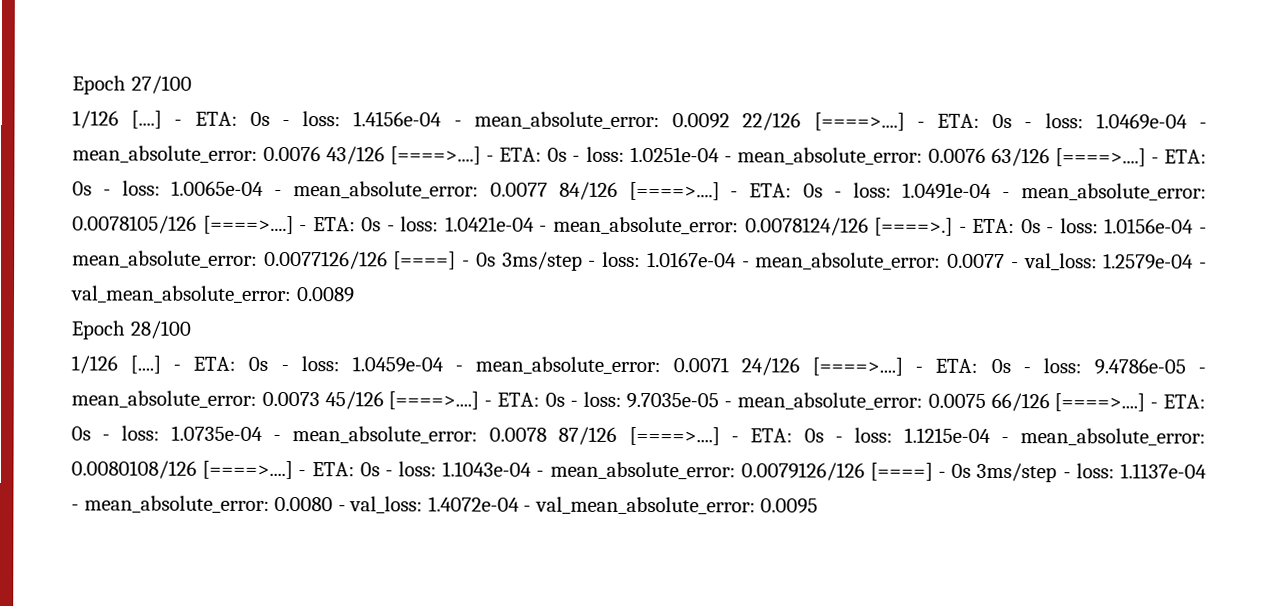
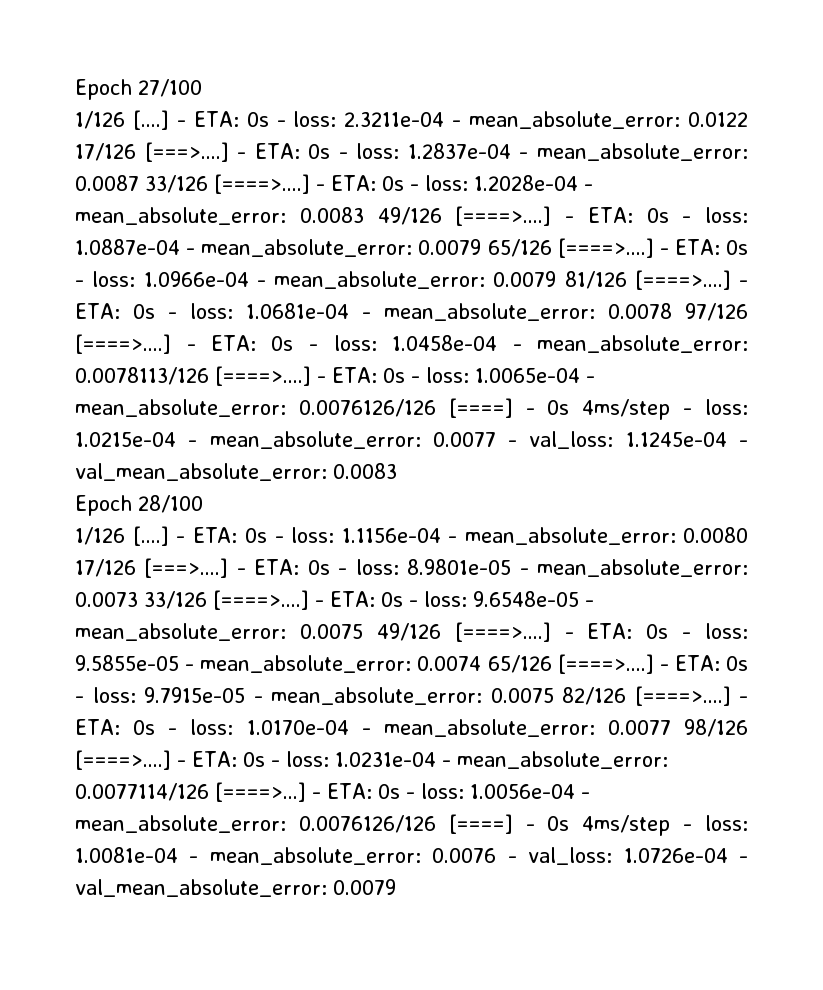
[353,111,1207,131] [72,145,1050,167] 1.4156e-04 - mean_absolute_error: 0.0092 22/126 [====>....] - ETA: 0s - loss: 1.0469e-04 - mean_absolute_error: 0.0076 43/126 [====>....] - ETA: 0s - loss: 1.0251e-04 - mean_absolute_error: 0.0076 63/126 -> [344,111,748,129] [75,142,748,162] [75,174,593,194] [75,206,748,226] [75,238,748,258] [75,270,748,290] [75,303,748,321] [75,334,748,354] [75,367,209,385] 2.3211e-04 - mean_absolute_error: 0.0122 17/126 [===>....] - ETA: 0s - loss: 1.2837e-04 - mean_absolute_error: 0.0087 33/126 [====>....] - ETA: 0s - loss: 1.2028e-04 - mean_absolute_error: 0.0083 49/126 [====>....] - ETA: 0s - loss: 1.0887e-04 - mean_absolute_error: 0.0079 65/126 [====>....] - ETA: 0s - loss: 1.0966e-04 - mean_absolute_error: 0.0079 81/126 [====>....] - ETA: 0s - loss: 1.0681e-04 - mean_absolute_error: 0.0078 97/126 [====>....] - ETA: 0s - loss: 1.0458e-04 - mean_absolute_error: 0.0078113/126
[489,181,1207,201] [72,215,1207,236] [72,250,737,271] 0.0077 84/126 [====>....] - ETA: 0s - loss: 1.0491e-04 - mean_absolute_error: 0.0078105/126 [====>....] - ETA: 0s - loss: 1.0421e-04 - mean_absolute_error: 0.0078124/126 [====>.] - ETA: 0s - loss: 1.0156e-04 - mean_absolute_error: 0.0077126/126 [====] - 0s 3ms/step - loss: 1.0167e-04 -> [298,398,748,420] [75,432,176,447] 0.0076126/126 [====] - 0s 4ms/step - loss: 1.0215e-04
[1103,253,1208,270] [71,285,355,304] 1.2579e-04 - val_mean_absolute_error: 0.0089 -> [625,432,748,447] [75,463,397,481] 1.1245e-04 - val_mean_absolute_error: 0.0083
[351,356,1207,376] [71,390,1206,412] [71,425,1206,446] [71,460,1207,483] [71,495,819,515] 1.0459e-04 - mean_absolute_error: 0.0071 24/126 [====>....] - ETA: 0s - loss: 9.4786e-05 - mean_absolute_error: 0.0073 45/126 [====>....] - ETA: 0s - loss: 9.7035e-05 - mean_absolute_error: 0.0075 66/126 [====>....] - ETA: 0s - loss: 1.0735e-04 - mean_absolute_error: 0.0078 87/126 [====>....] - ETA: 0s - loss: 1.1215e-04 - mean_absolute_error: 0.0080108/126 [====>....] - ETA: 0s - loss: 1.1043e-04 - mean_absolute_error: 0.0079126/126 [====] - 0s 3ms/step - loss: 1.1137e-04 - mean_absolute_error: 0.0080 - val_loss: 1.4072e-04 - val_mean_absolute_error: 0.0095 -> [341,527,748,545] [75,558,748,578] [75,590,594,610] [75,622,748,642] [75,654,748,674] [75,686,748,706] [75,719,748,737] [75,750,668,770] [75,782,590,802] [75,814,748,836] [75,847,749,865] [75,879,396,897] 1.1156e-04 - mean_absolute_error: 0.0080 17/126 [===>....] - ETA: 0s - loss: 8.9801e-05 - mean_absolute_error: 0.0073 33/126 [====>....] - ETA: 0s - loss: 9.6548e-05 - mean_absolute_error: 0.0075 49/126 [====>....] - ETA: 0s - loss: 9.5855e-05 - mean_absolute_error: 0.0074 65/126 [====>....] - ETA: 0s - loss: 9.7915e-05 - mean_absolute_error: 0.0075 82/126 [====>....] - ETA: 0s - loss: 1.0170e-04 - mean_absolute_error: 0.0077 98/126 [====>....] - ETA: 0s - loss: 1.0231e-04 - mean_absolute_error: 0.0077114/126 [====>...] - ETA: 0s - loss: 1.0056e-04 - mean_absolute_error: 0.0076126/126 [====] - 0s 4ms/step - loss: 1.0081e-04 - mean_absolute_error: 0.0076 - val_loss: 1.0726e-04 - val_mean_absolute_error: 0.0079

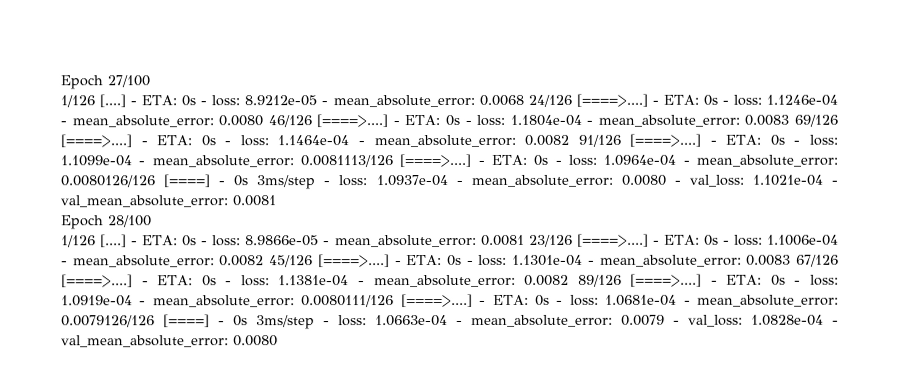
[344,111,748,129] [75,142,748,162] [75,174,593,194] [75,206,748,226] [75,238,748,258] [75,270,748,290] [75,303,748,321] [75,334,748,354] [75,366,595,386] [75,398,748,420] [75,431,748,449] [75,463,397,481] 2.3211e-04 - mean_absolute_error: 0.0122 17/126 [===>....] - ETA: 0s - loss: 1.2837e-04 - mean_absolute_error: 0.0087 33/126 [====>....] - ETA: 0s - loss: 1.2028e-04 - mean_absolute_error: 0.0083 49/126 [====>....] - ETA: 0s - loss: 1.0887e-04 - mean_absolute_error: 0.0079 65/126 [====>....] - ETA: 0s - loss: 1.0966e-04 - mean_absolute_error: 0.0079 81/126 [====>....] - ETA: 0s - loss: 1.0681e-04 - mean_absolute_error: 0.0078 97/126 [====>....] - ETA: 0s - loss: 1.0458e-04 - mean_absolute_error: 0.0078113/126 [====>....] - ETA: 0s - loss: 1.0065e-04 - mean_absolute_error: 0.0076126/126 [====] - 0s 4ms/step - loss: 1.0215e-04 - mean_absolute_error: 0.0077 - val_loss: 1.1245e-04 - val_mean_absolute_error: 0.0083 -> [244,93,838,108] [60,114,838,128] [60,133,838,148] [60,153,838,168] [60,174,838,190] [61,195,277,208] 8.9212e-05 - mean_absolute_error: 0.0068 24/126 [====>....] - ETA: 0s - loss: 1.1246e-04 - mean_absolute_error: 0.0080 46/126 [====>....] - ETA: 0s - loss: 1.1804e-04 - mean_absolute_error: 0.0083 69/126 [====>....] - ETA: 0s - loss: 1.1464e-04 - mean_absolute_error: 0.0082 91/126 [====>....] - ETA: 0s - loss: 1.1099e-04 - mean_absolute_error: 0.0081113/126 [====>....] - ETA: 0s - loss: 1.0964e-04 - mean_absolute_error: 0.0080126/126 [====] - 0s 3ms/step - loss: 1.0937e-04 - mean_absolute_error: 0.0080 - val_loss: 1.1021e-04 - val_mean_absolute_error: 0.0081
[341,527,748,545] [75,558,748,578] [75,590,594,610] [75,622,748,642] [75,654,748,674] [75,686,748,706] [75,719,748,737] [75,750,668,770] [75,782,590,802] [75,814,748,836] [75,847,749,865] [75,879,396,897] 1.1156e-04 - mean_absolute_error: 0.0080 17/126 [===>....] - ETA: 0s - loss: 8.9801e-05 - mean_absolute_error: 0.0073 33/126 [====>....] - ETA: 0s - loss: 9.6548e-05 - mean_absolute_error: 0.0075 49/126 [====>....] - ETA: 0s - loss: 9.5855e-05 - mean_absolute_error: 0.0074 65/126 [====>....] - ETA: 0s - loss: 9.7915e-05 - mean_absolute_error: 0.0075 82/126 [====>....] - ETA: 0s - loss: 1.0170e-04 - mean_absolute_error: 0.0077 98/126 [====>....] - ETA: 0s - loss: 1.0231e-04 - mean_absolute_error: 0.0077114/126 [====>...] - ETA: 0s - loss: 1.0056e-04 - mean_absolute_error: 0.0076126/126 [====] - 0s 4ms/step - loss: 1.0081e-04 - mean_absolute_error: 0.0076 - val_loss: 1.0726e-04 - val_mean_absolute_error: 0.0079 -> [245,233,839,248] [61,254,840,268] [61,273,839,288] [61,293,839,308] [61,314,839,330] [61,335,278,348] 8.9866e-05 - mean_absolute_error: 0.0081 23/126 [====>....] - ETA: 0s - loss: 1.1006e-04 - mean_absolute_error: 0.0082 45/126 [====>....] - ETA: 0s - loss: 1.1301e-04 - mean_absolute_error: 0.0083 67/126 [====>....] - ETA: 0s - loss: 1.1381e-04 - mean_absolute_error: 0.0082 89/126 [====>....] - ETA: 0s - loss: 1.0919e-04 - mean_absolute_error: 0.0080111/126 [====>....] - ETA: 0s - loss: 1.0681e-04 - mean_absolute_error: 0.0079126/126 [====] - 0s 3ms/step - loss: 1.0663e-04 - mean_absolute_error: 0.0079 - val_loss: 1.0828e-04 - val_mean_absolute_error: 0.0080

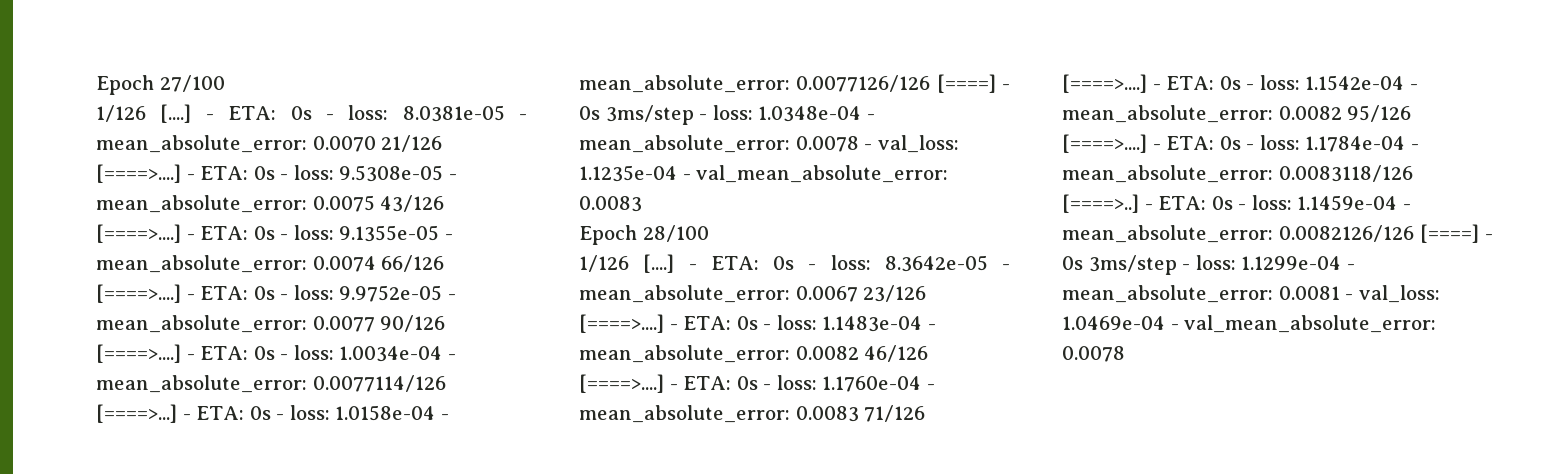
[244,93,838,108] [60,114,838,128] [60,133,838,148] [60,153,838,168] [60,174,838,190] [61,195,277,208] 8.9212e-05 - mean_absolute_error: 0.0068 24/126 [====>....] - ETA: 0s - loss: 1.1246e-04 - mean_absolute_error: 0.0080 46/126 [====>....] - ETA: 0s - loss: 1.1804e-04 - mean_absolute_error: 0.0083 69/126 [====>....] - ETA: 0s - loss: 1.1464e-04 - mean_absolute_error: 0.0082 91/126 [====>....] - ETA: 0s - loss: 1.1099e-04 - mean_absolute_error: 0.0081113/126 [====>....] - ETA: 0s - loss: 1.0964e-04 - mean_absolute_error: 0.0080126/126 [====] - 0s 3ms/step - loss: 1.0937e-04 - mean_absolute_error: 0.0080 - val_loss: 1.1021e-04 - val_mean_absolute_error: 0.0081 -> [402,105,527,122] [96,135,443,153] [96,164,457,183] [96,195,445,213] [96,224,453,243] [96,255,445,273] [96,284,456,303] [96,315,446,333] [96,344,456,363] [96,375,446,393] [96,404,449,423] [579,74,1010,93] [579,105,875,125] [579,135,959,153] [579,165,949,183] [579,196,642,212] 8.0381e-05 - mean_absolute_error: 0.0070 21/126 [====>....] - ETA: 0s - loss: 9.5308e-05 - mean_absolute_error: 0.0075 43/126 [====>....] - ETA: 0s - loss: 9.1355e-05 - mean_absolute_error: 0.0074 66/126 [====>....] - ETA: 0s - loss: 9.9752e-05 - mean_absolute_error: 0.0077 90/126 [====>....] - ETA: 0s - loss: 1.0034e-04 - mean_absolute_error: 0.0077114/126 [====>...] - ETA: 0s - loss: 1.0158e-04 - mean_absolute_error: 0.0077126/126 [====] - 0s 3ms/step - loss: 1.0348e-04 - mean_absolute_error: 0.0078 - val_loss: 1.1235e-04 - val_mean_absolute_error: 0.0083
[245,234,525,248] 8.9866e-05 - mean_absolute_error: 0.0081 -> [884,255,1010,272] [579,285,858,303] 8.3642e-05 - mean_absolute_error: 0.0067
[766,234,839,246] [61,254,840,268] [61,273,839,288] [61,293,839,308] [61,314,839,330] [61,335,278,348] 1.1006e-04 - mean_absolute_error: 0.0082 45/126 [====>....] - ETA: 0s - loss: 1.1301e-04 - mean_absolute_error: 0.0083 67/126 [====>....] - ETA: 0s - loss: 1.1381e-04 - mean_absolute_error: 0.0082 89/126 [====>....] - ETA: 0s - loss: 1.0919e-04 - mean_absolute_error: 0.0080111/126 [====>....] - ETA: 0s - loss: 1.0681e-04 - mean_absolute_error: 0.0079126/126 [====] - 0s 3ms/step - loss: 1.0663e-04 - mean_absolute_error: 0.0079 - val_loss: 1.0828e-04 - val_mean_absolute_error: 0.0080 -> [822,316,936,332] [579,345,929,363] [579,374,935,393] [579,405,926,423] [1062,74,1418,93] [1062,105,1412,123] [1062,134,1419,153] [1062,165,1413,183] [1062,194,1411,213] [1062,224,1493,243] [1062,255,1355,275] [1062,285,1440,303] [1062,315,1437,333] [1062,346,1125,362] 1.1483e-04 - mean_absolute_error: 0.0082 46/126 [====>....] - ETA: 0s - loss: 1.1760e-04 - mean_absolute_error: 0.0083 71/126 [====>....] - ETA: 0s - loss: 1.1542e-04 - mean_absolute_error: 0.0082 95/126 [====>....] - ETA: 0s - loss: 1.1784e-04 - mean_absolute_error: 0.0083118/126 [====>..] - ETA: 0s - loss: 1.1459e-04 - mean_absolute_error: 0.0082126/126 [====] - 0s 3ms/step - loss: 1.1299e-04 - mean_absolute_error: 0.0081 - val_loss: 1.0469e-04 - val_mean_absolute_error: 0.0078

